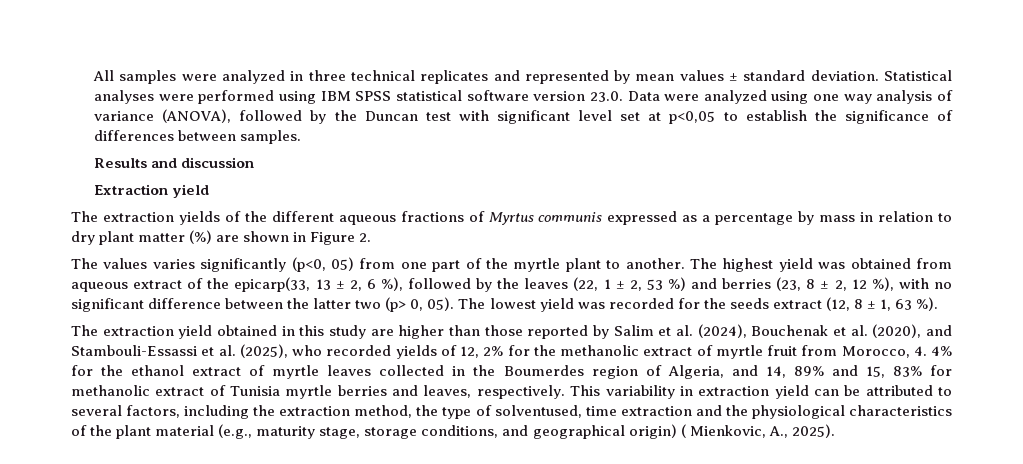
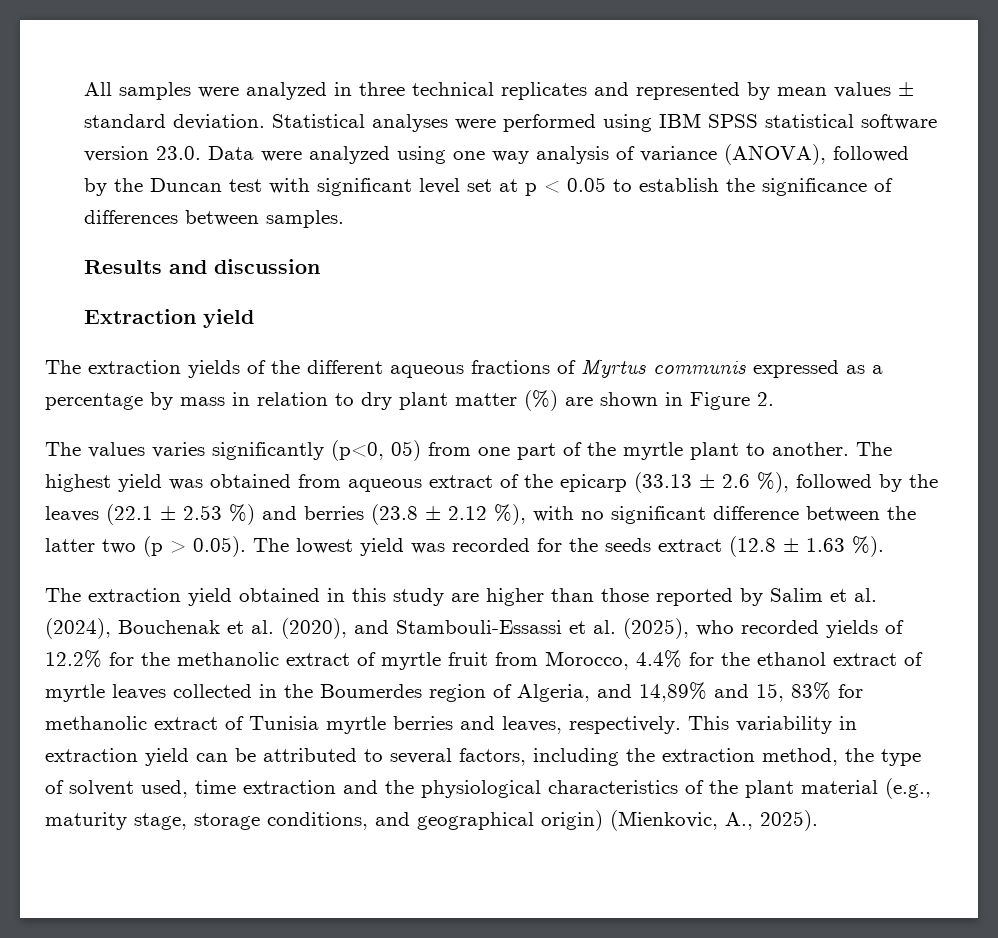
[669,111,716,124] p<0,05 -> [525,177,607,196] p < 0.05
[234,277,376,292] epicarp(33, 13 ± 2, 6 -> [560,472,750,493] epicarp (33.13 ± 2.6
[573,277,867,291] (22, 1 ± 2, 53 %) and berries (23, 8 ± 2, 12 -> [106,504,487,525] (22.1 ± 2.53 %) and berries (23.8 ± 2.12
[385,297,455,312] (p> 0, 05). -> [143,536,246,557] (p > 0.05).
[825,297,913,311] (12, 8 ± 1, 63 -> [729,536,845,557] (12.8 ± 1.63
[460,346,504,358] 12, 2% -> [45,650,102,668] 12.2%
[913,346,952,356] 4. 4% -> [636,650,682,668] 4.4%
[765,366,824,378] 14, 89% -> [639,682,707,702] 14,89%
[494,405,582,418] solventused, -> [69,780,188,798] solvent used,
[680,424,766,438] ( Mienkovic, -> [610,810,718,831] (Mienkovic,

